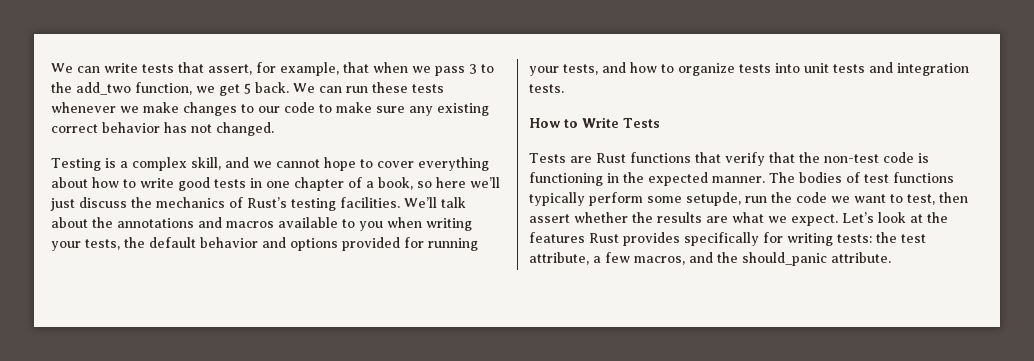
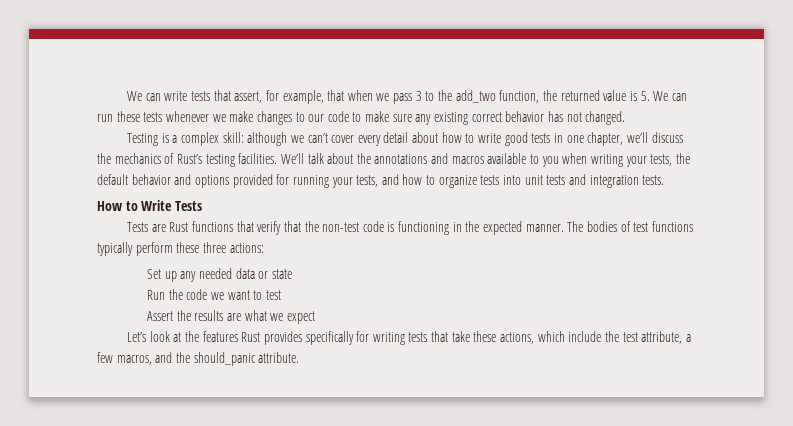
[196,82,289,96] we get 5 back. -> [542,90,650,101] the returned value is 5.
[190,157,489,171] skill, and we cannot hope to cover everything -> [222,132,409,146] skill: although we can’t cover every detail
[294,177,500,191] [50,198,75,211] chapter of a book, so here we’ll just -> [587,132,648,146] chapter, we’ll
[647,192,767,206] some setupde, run -> [176,242,264,253] [146,268,292,282] [146,290,165,300] these three actions: // Set up any needed data or state // Run
[907,192,968,205] [529,212,628,223] test, then assert whether -> [265,290,281,300] [146,311,173,321] test // Assert
[791,214,838,226] expect. -> [286,311,315,324] expect //
[837,234,872,243] tests: -> [408,331,602,344] tests that take these actions, which include

